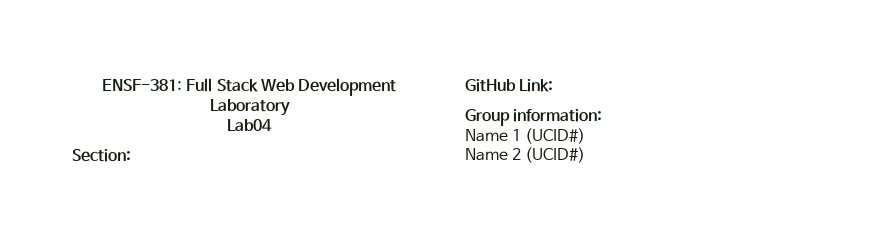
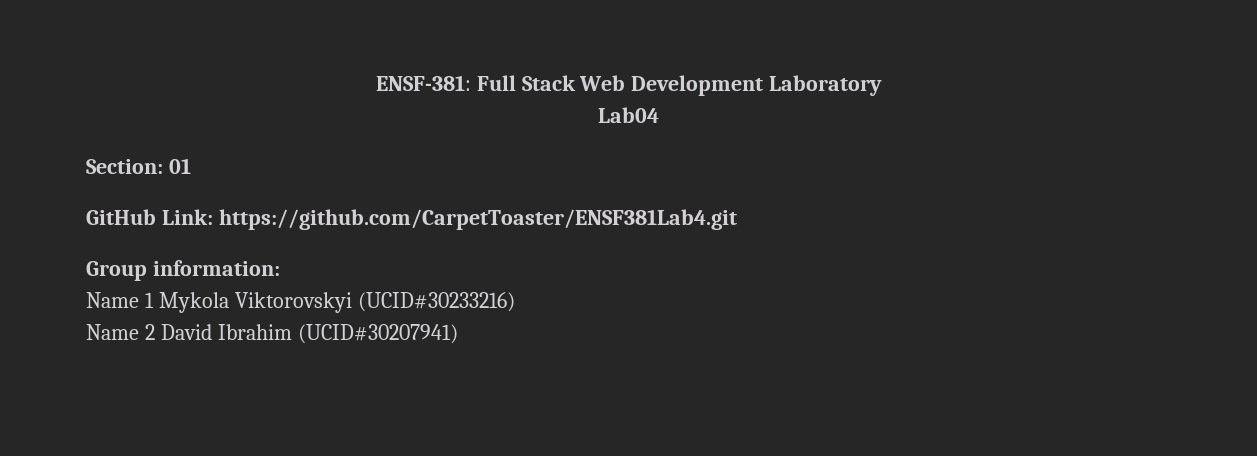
(131, 155) none -> [168,158,191,174] 01
(554, 85) none -> [218,209,737,230] https://github.com/CarpetToaster/ENSF381Lab4.git
[525,128,586,144] (UCID#) -> [158,292,515,313] Mykola Viktorovskyi (UCID#30233216)
[525,147,586,163] (UCID#) -> [160,324,458,344] David Ibrahim (UCID#30207941)

